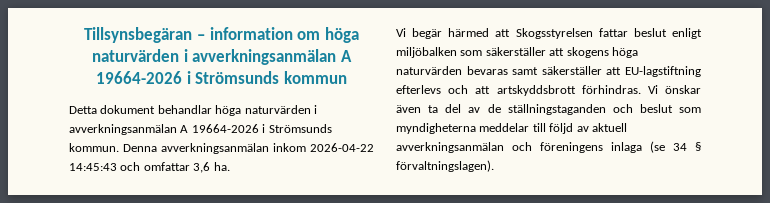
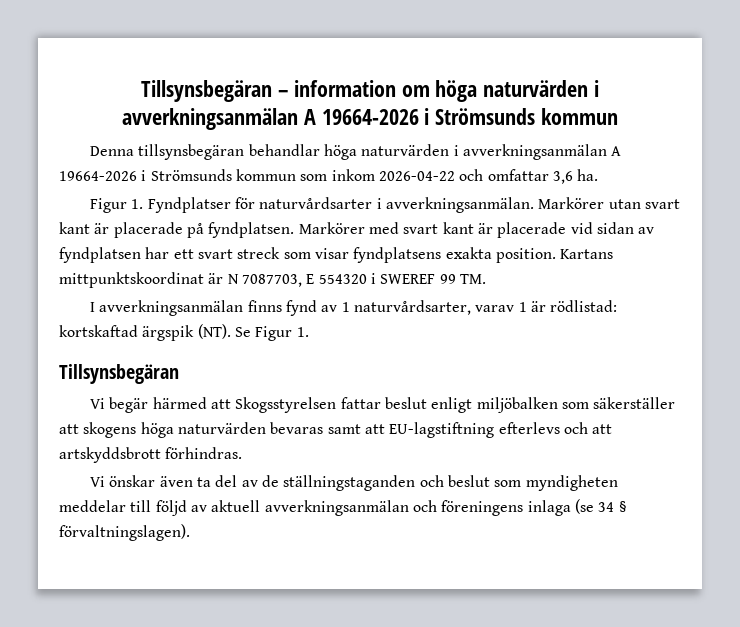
[69,105,156,114] Detta dokument -> [90,144,245,160] Denna tillsynsbegäran
[69,143,269,154] kommun. Denna avverkningsanmälan -> [235,169,328,181] kommun som
[69,163,117,171] 14:45:43 -> (455, 176) none
(230, 166) none -> [90,197,680,213] [59,222,655,238] [59,247,614,263] [59,272,486,288] [90,300,618,316] [59,324,309,341] [59,364,179,384] // Figur 1. Fyndplatser för naturvårdsarter i avverkningsanmälan. Markörer utan svart kant är placerade på fyndplatsen. Markörer med svart kant är placerade vid sidan av fyndplatsen har ett svart streck som visar fyndplatsens exakta position. Kartans mittpunktskoordinat är N 7087703, E 554320 i SWEREF 99 TM. // I avverkningsanmälan finns fynd av 1 naturvårdsarter, varav 1 är rödlistad: kortskaftad ärgspik (NT). Se Figur 1. // Tillsynsbegäran
[541,66,602,75] säkerställer -> (361, 429) none
(641, 89) none -> (243, 453) //
[396,123,476,134] myndigheterna -> [525,475,618,491] myndigheten

